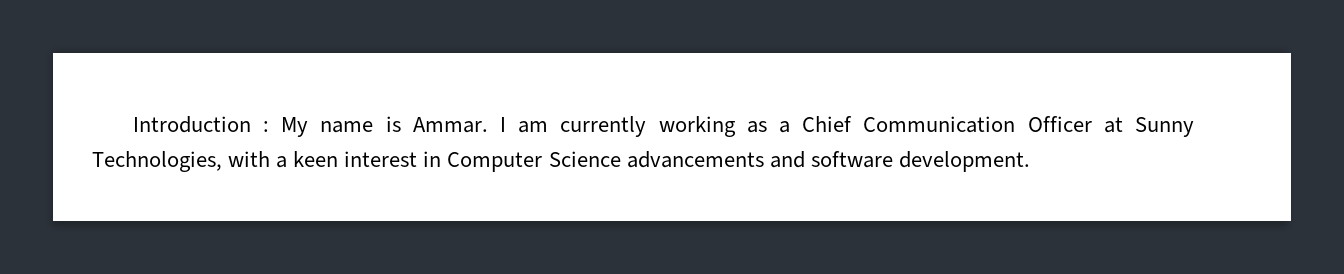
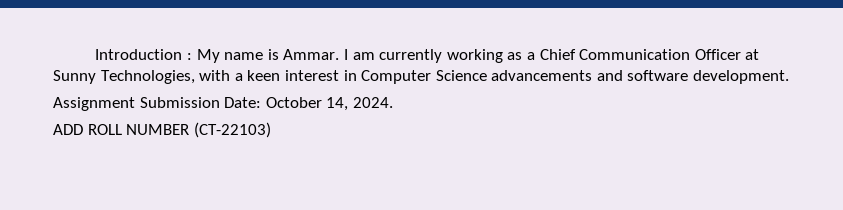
(1030, 161) none -> [53,97,393,111] [53,122,271,138] // Assignment Submission Date: October 14, 2024. // ADD ROLL NUMBER (CT-22103)

